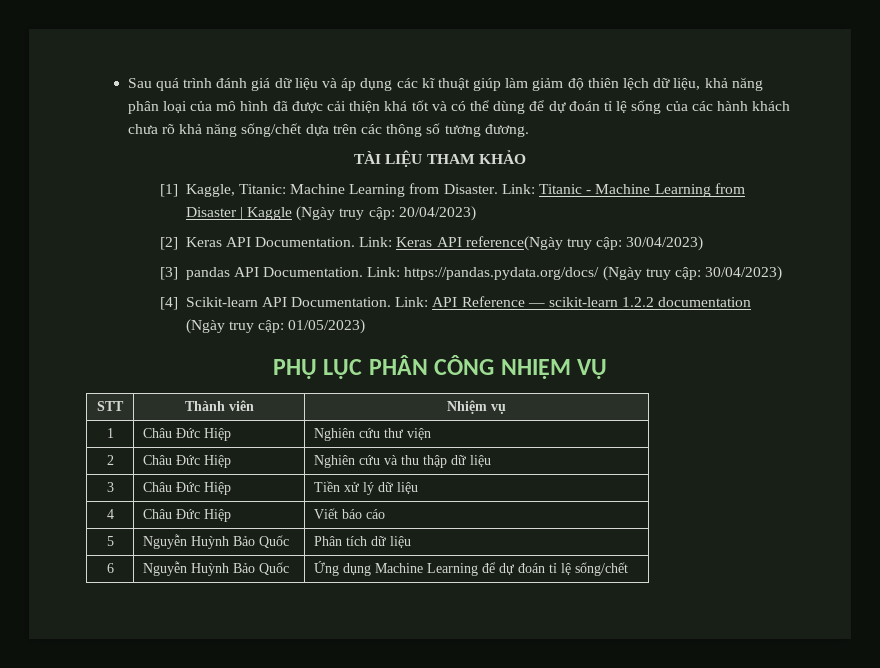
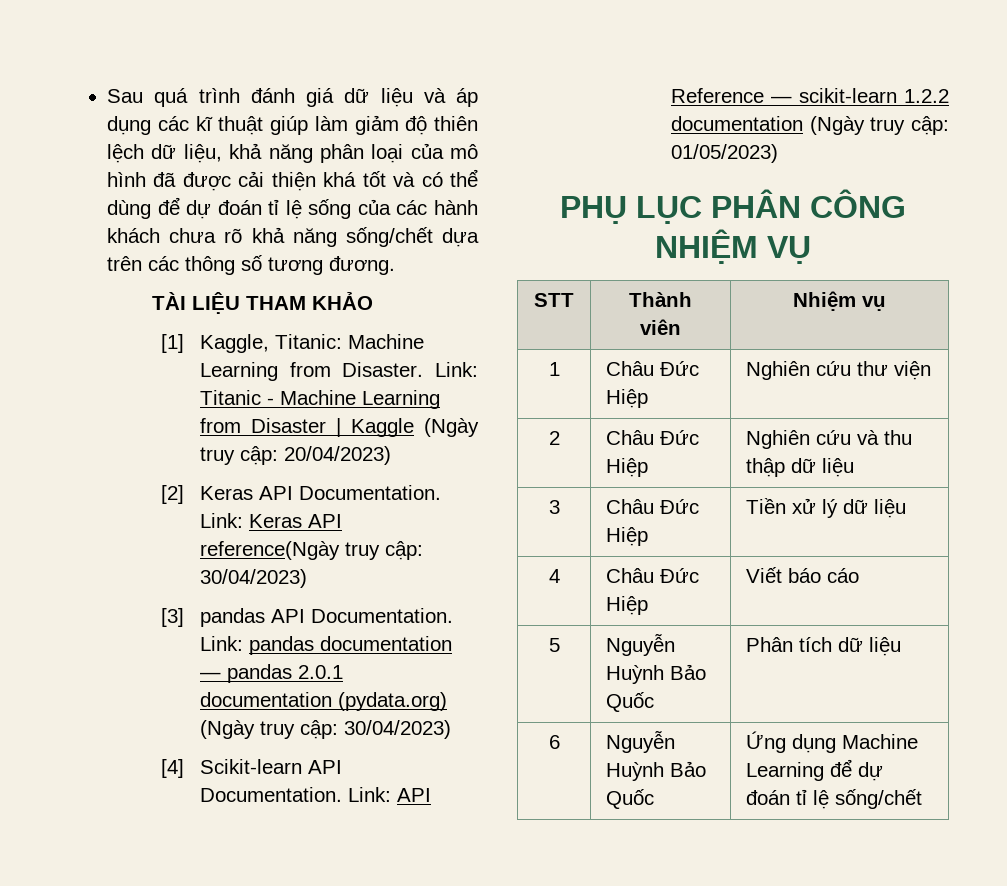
[404,267,600,280] https://pandas.pydata.org/docs/ -> [248,636,452,655] [199,664,343,683] [199,692,447,711] pandas documentation — pandas 2.0.1 documentation (pydata.org)

